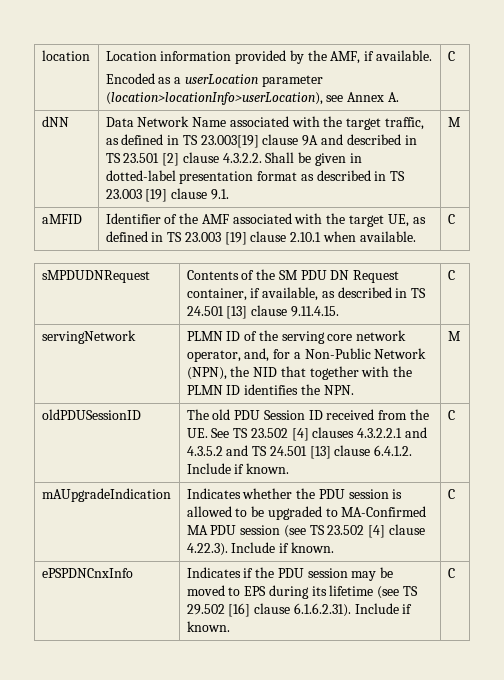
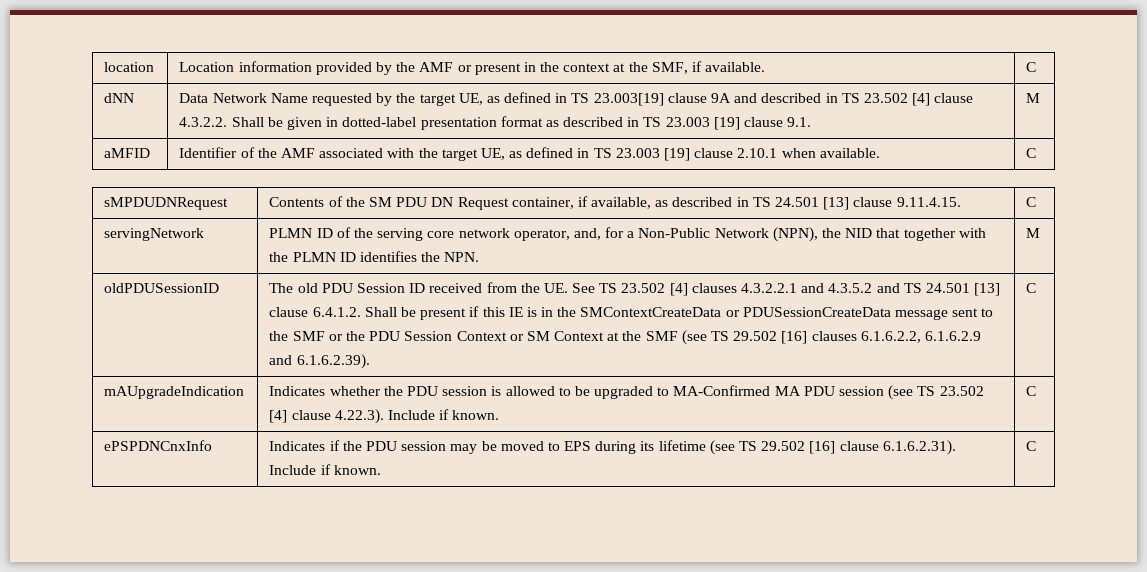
[330,50,433,64] [105,73,323,87] [105,92,399,105] AMF, if available. // Encoded as a userLocation parameter (location>locationInfo>userLocation), see Annex A. -> [419,61,766,75] AMF or present in the context at the SMF, if available.
[229,116,425,130] associated with the target traffic, -> [311,93,483,106] requested by the target UE,
[123,153,180,166] 23.501 [2] -> [863,93,931,106] 23.502 [4]
[186,463,290,474] Include if known. -> [364,306,994,320] [269,330,981,345] [269,354,370,369] Shall be present if this IE is in the SMContextCreateData or PDUSessionCreateData message sent to the SMF or the PDU Session Context or SM Context at the SMF (see TS 29.502 [16] clauses 6.1.6.2.2, 6.1.6.2.9 and 6.1.6.2.39).

